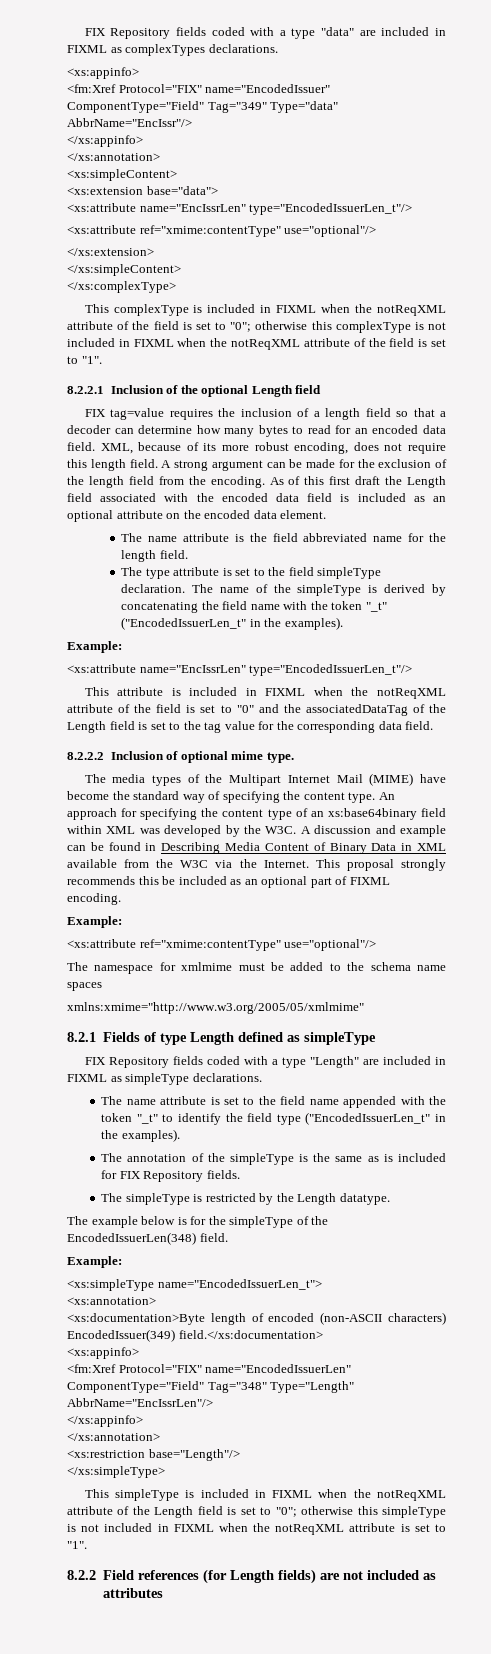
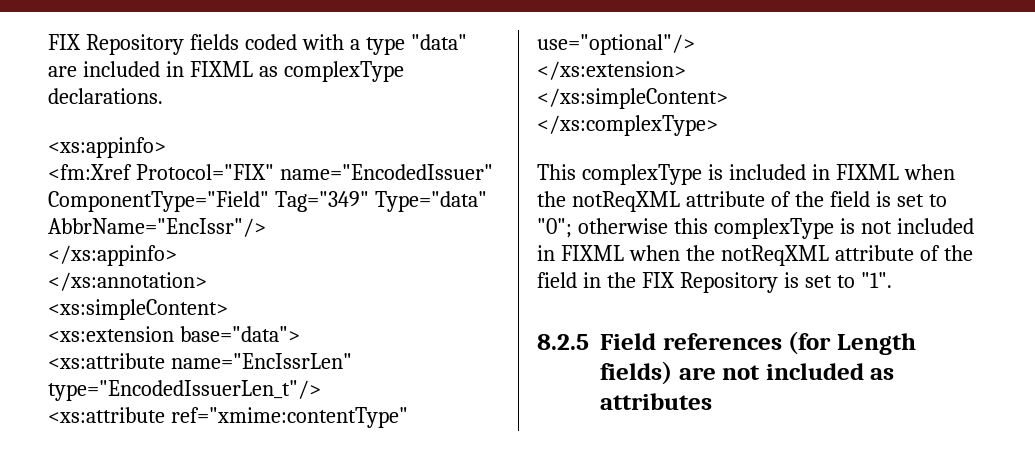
[125,44,206,56] complexTypes -> [283,61,404,82] complexType
[418,339,446,347] [67,356,102,364] [67,385,322,397] [84,408,446,420] [67,425,446,437] [67,442,446,454] [67,459,447,471] [67,476,447,488] [67,493,446,502] [67,510,327,522] [121,533,446,542] [121,550,188,562] [121,567,382,579] [121,584,446,596] [121,601,387,613] [121,617,343,630] [67,641,122,653] [67,664,413,676] [84,687,446,699] [67,704,446,716] [67,721,434,733] [67,751,294,763] [84,773,446,786] [67,791,395,803] [67,808,446,820] [67,825,446,837] [67,842,446,854] [67,859,446,871] [67,876,390,888] [67,893,121,905] [67,916,122,928] [67,939,377,951] [67,962,446,974] [67,982,102,991] [67,1002,364,1014] [67,1032,376,1045] [84,1056,446,1068] [67,1073,262,1085] [101,1096,447,1108] [101,1112,447,1125] [101,1129,180,1142] [101,1153,446,1165] [101,1170,240,1182] [101,1193,390,1205] [67,1216,329,1228] [67,1232,228,1245] [67,1256,122,1268] [67,1279,322,1291] [67,1297,156,1305] [67,1312,447,1325] [67,1329,323,1342] [67,1347,139,1359] [67,1364,352,1373] [67,1381,355,1393] [67,1398,213,1407] [67,1415,143,1427] [67,1433,160,1441] [67,1449,240,1461] [67,1466,165,1478] [84,1489,446,1501] [67,1506,446,1518] [67,1523,447,1535] [67,1541,87,1549] [67,1570,96,1580] is set to "1". // 8.2.2.1 Inclusion of the optional Length field // FIX tag=value requires the inclusion of a length field so that a decoder can determine how many bytes to read for an encoded data field. XML, because of its more robust encoding, does not require this length field. A strong argument can be made for the exclusion of the length field from the encoding. As of this first draft the Length field associated with the encoded data field is included as an optional attribute on the encoded data element. // The name attribute is the field abbreviated name for the length field. // The type attribute is set to the field simpleType declaration. The name of the simpleType is derived by concatenating the field name with the token "_t" ("EncodedIssuerLen_t" in the examples). // Example: // <xs:attribute name="EncIssrLen" type="EncodedIssuerLen_t"/> // This attribute is included in FIXML when the notReqXML attribute of the field is set to "0" and the associatedDataTag of the Length field is set to the tag value for the corresponding data field. // 8.2.2.2 Inclusion of optional mime type. // The media types of the Multipart Internet Mail (MIME) have become the standard way of specifying the content type. An approach for specifying the content type of an xs:base64binary field within XML was developed by the W3C. A discussion and example can be found in Describing Media Content of Binary Data in XML available from the W3C via the Internet. This proposal strongly recommends this be included as an optional part of FIXML encoding. // Example: // <xs:attribute ref="xmime:contentType" use="optional"/> // The namespace for xmlmime must be added to the schema name spaces // xmlns:xmime="http://www.w3.org/2005/05/xmlmime" // 8.2.1 Fields of type Length defined as simpleType // FIX Repository fields coded with a type "Length" are included in FIXML as simpleType declarations. // The name attribute is set to the field name appended with the token "_t" to identify the field type ("EncodedIssuerLen_t" in the examples). // The annotation of the simpleType is the same as is included for FIX Repository fields. // The simpleType is restricted by the Length datatype. // The example below is for the simpleType of the EncodedIssuerLen(348) field. // Example: // <xs:simpleType name="EncodedIssuerLen_t"> // <xs:annotation> // <xs:documentation>Byte length of encoded (non-ASCII characters) EncodedIssuer(349) field.</xs:documentation> // <xs:appinfo> // <fm:Xref Protocol="FIX" name="EncodedIssuerLen" ComponentType="Field" Tag="348" Type="Length" AbbrName="EncIssrLen"/> // </xs:appinfo> // </xs:annotation> // <xs:restriction base="Length"/> // </xs:simpleType> // This simpleType is included in FIXML when the notReqXML attribute of the Length field is set to "0"; otherwise this simpleType is not included in FIXML when the notReqXML attribute is set to "1". // 8.2.2 -> [582,272,892,293] [537,334,589,350] in the FIX Repository is set to "1". // 8.2.5

